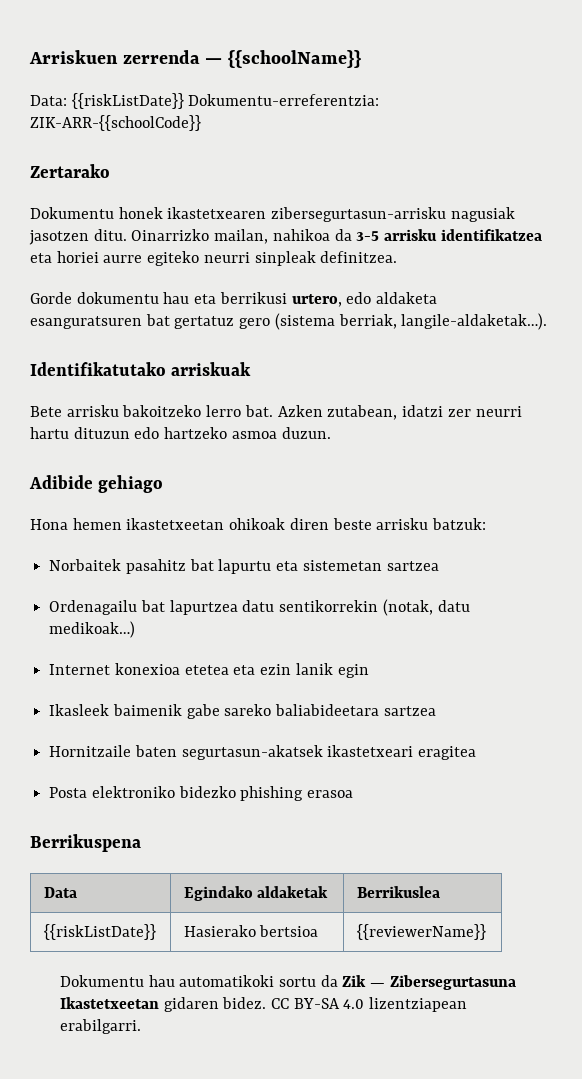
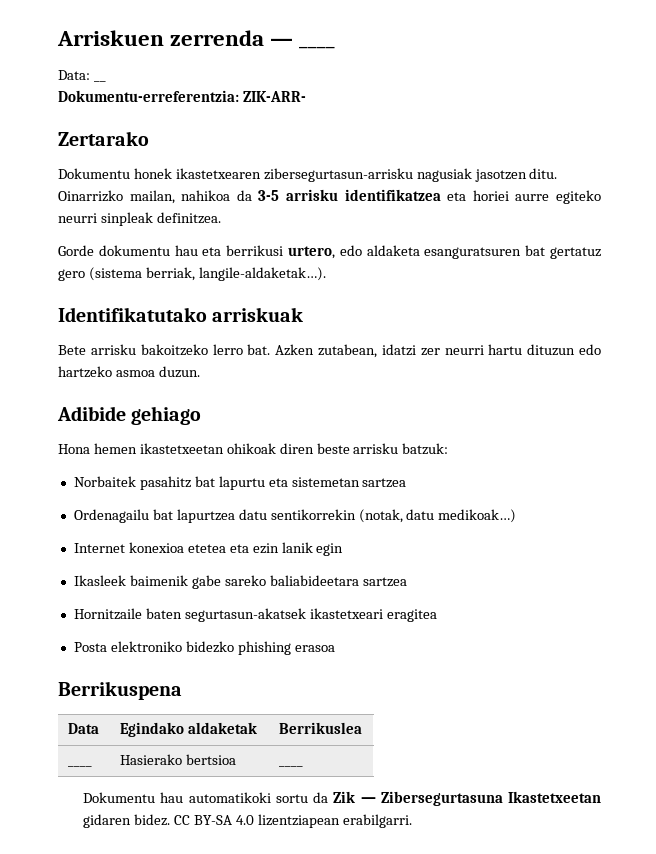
[227,50,361,68] {{schoolName}} -> [299,46,336,49] ____
[71,93,380,109] [30,115,201,131] {{riskListDate}} Dokumentu-erreferentzia: ZIK-ARR-{{schoolCode}} -> [93,80,106,82] [58,90,306,102] __ // Dokumentu-erreferentzia: ZIK-ARR-
[43,924,156,940] {{riskListDate}} -> [68,765,93,767] ____
[356,924,486,940] {{reviewerName}} -> [279,765,304,767] ____

